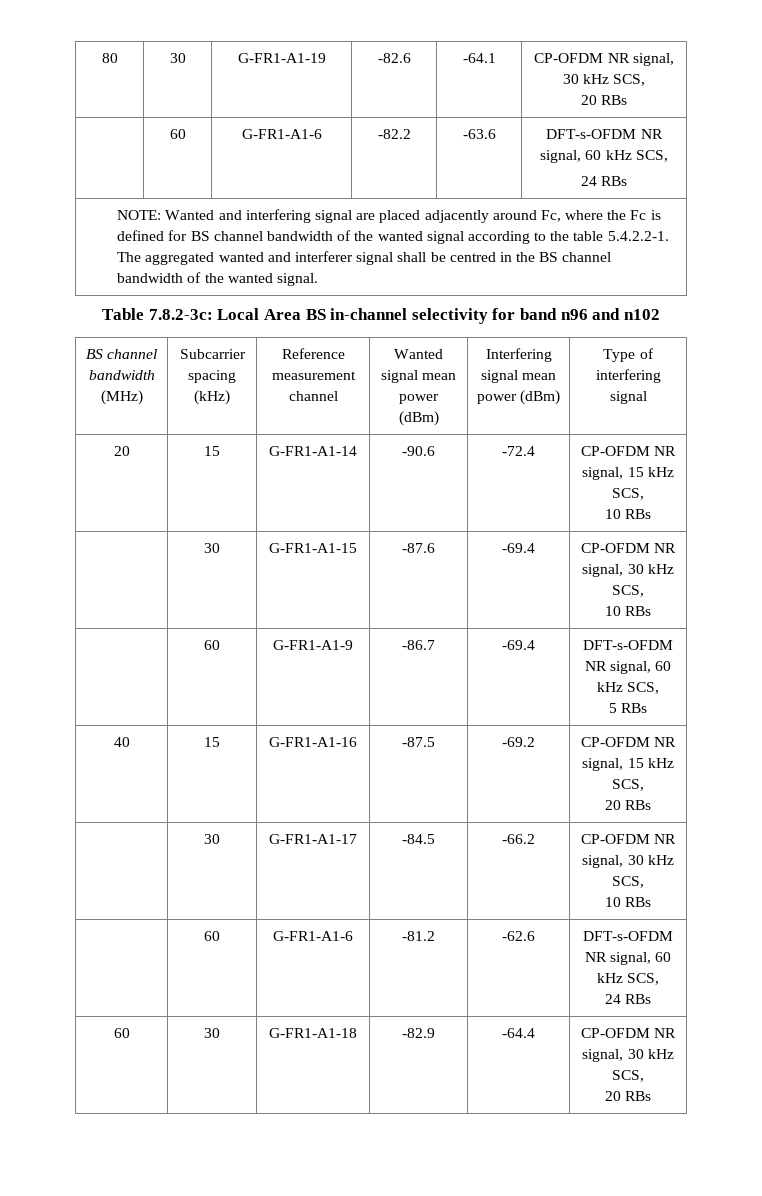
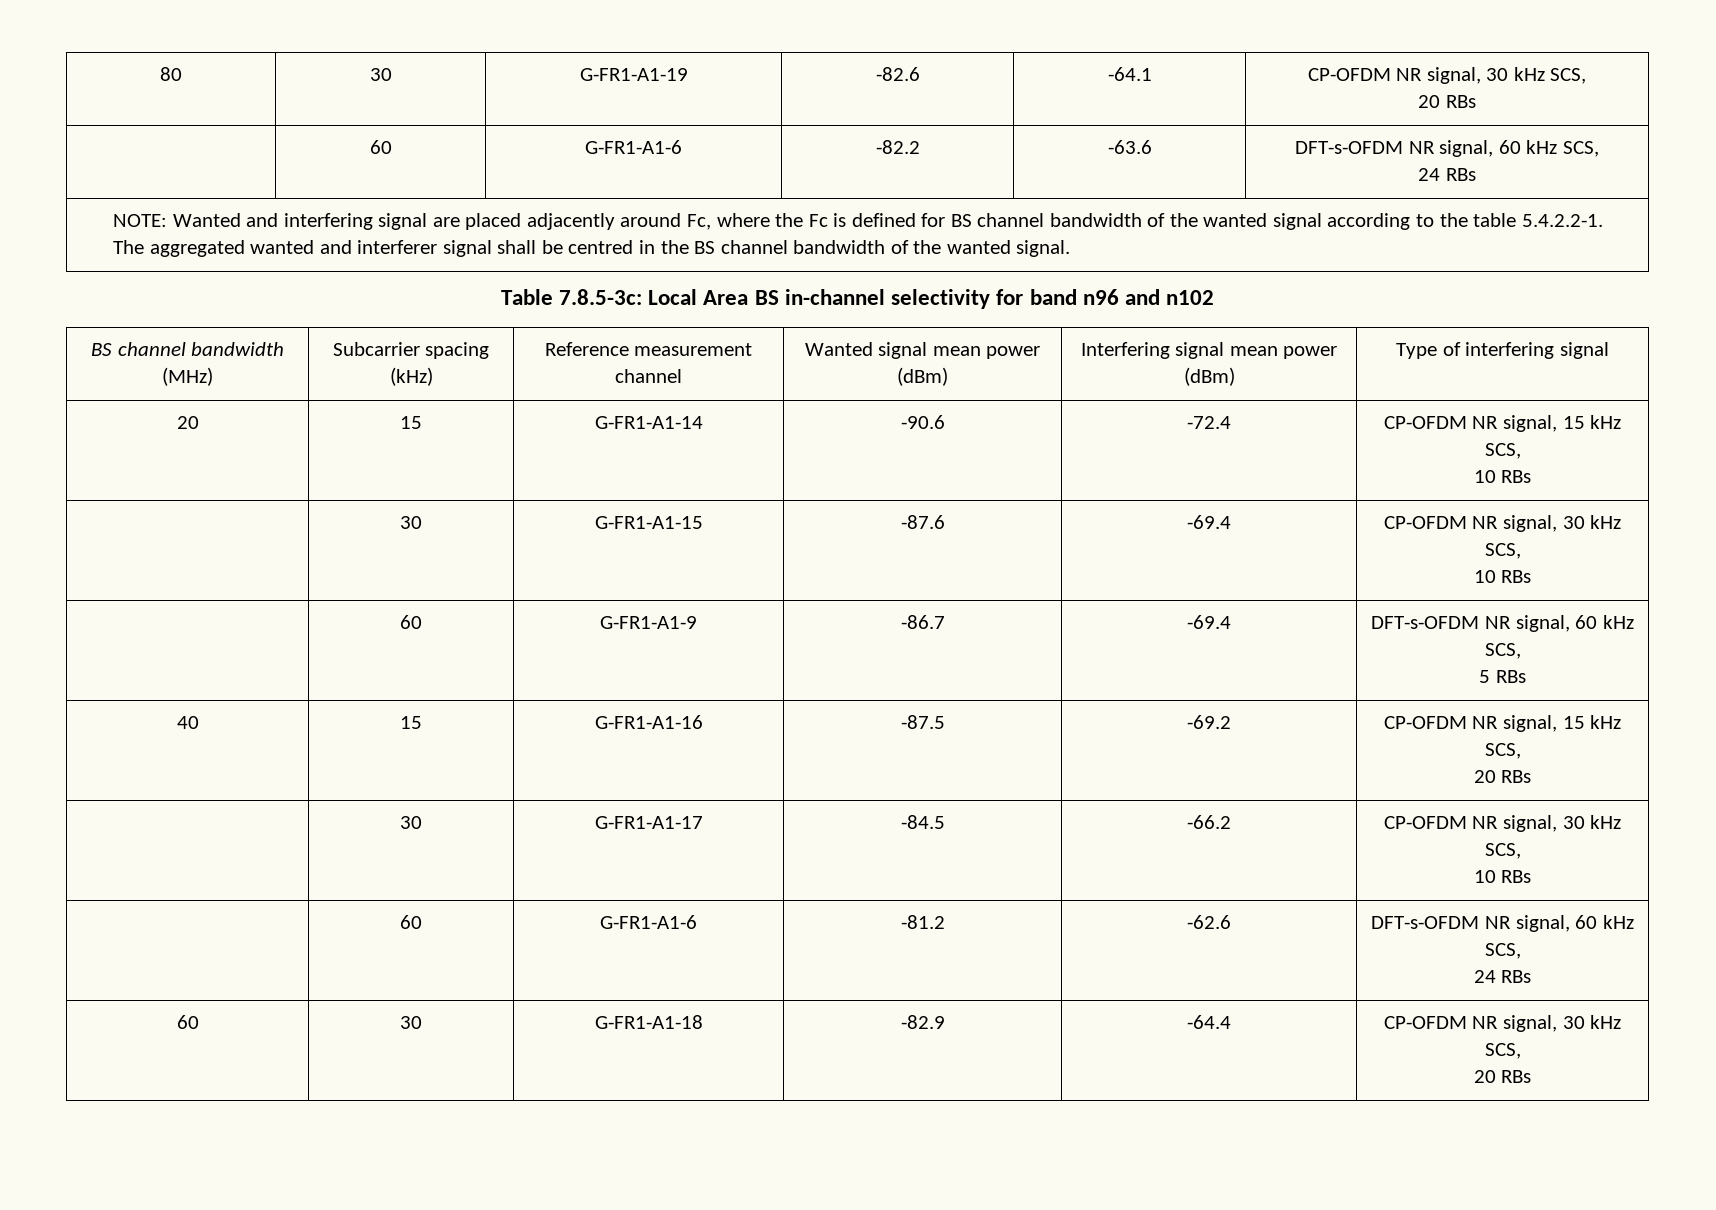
[148,309,213,320] 7.8.2-3c: -> [559,289,643,305] 7.8.5-3c:

